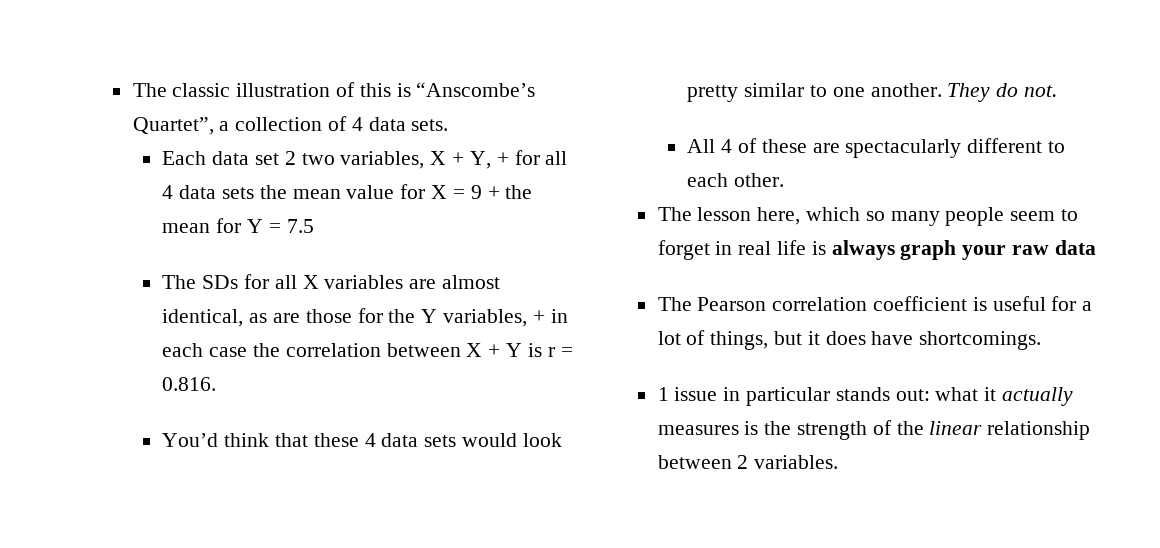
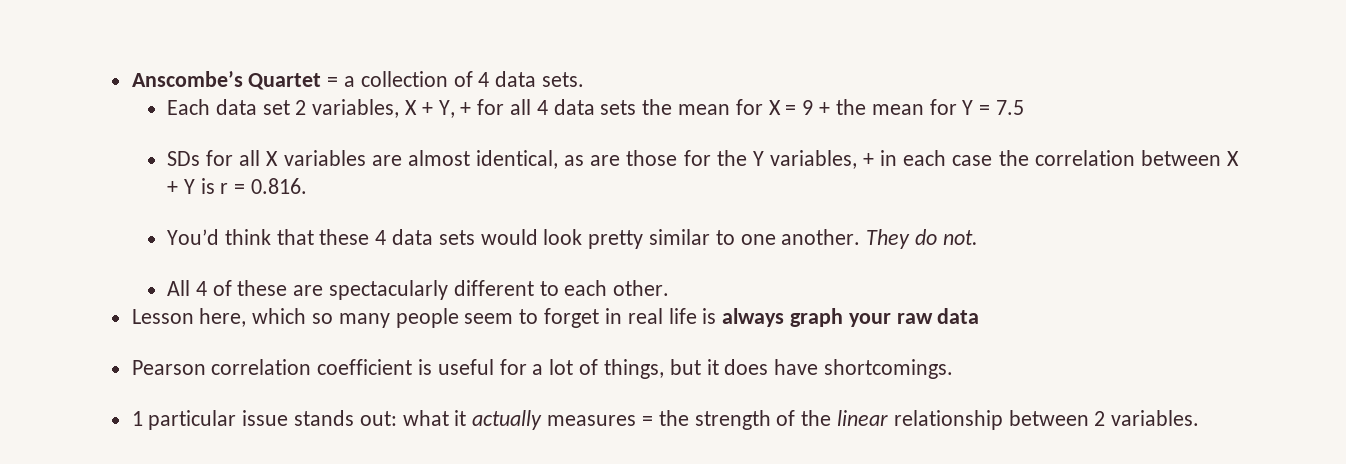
[132,82,536,97] [132,117,214,135] The classic illustration of this is “Anscombe’s Quartet”, -> [131,71,339,90] Anscombe’s Quartet =
[301,153,335,165] two -> (307, 107) none
[346,185,395,199] value -> (731, 109) none
[162,275,197,289] The -> (1024, 107) none
[657,207,752,221] The lesson -> [131,309,194,324] Lesson
[657,297,692,311] The -> (980, 316) none
[674,387,831,406] issue in particular -> [148,410,289,430] particular issue
[744,421,759,435] is -> [641,416,653,426] =

